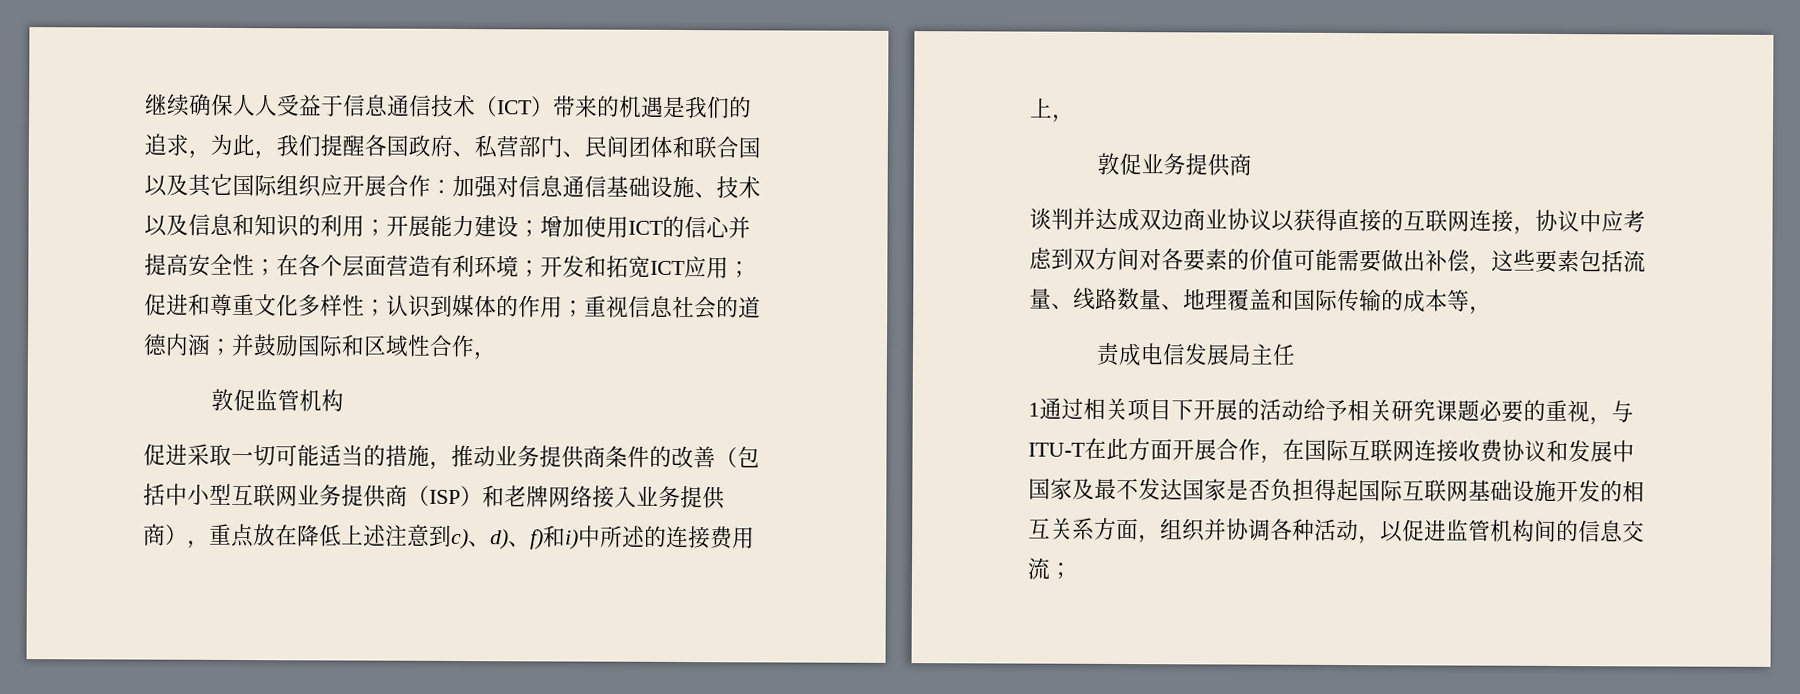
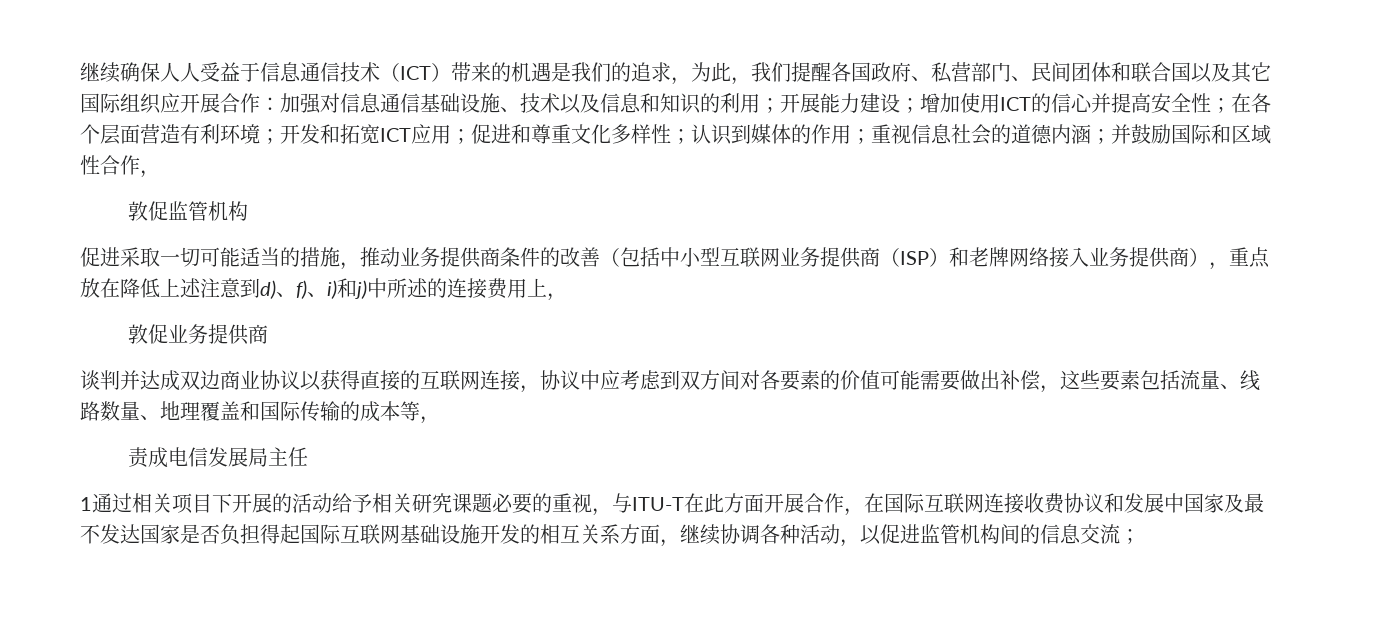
[451,528,491,550] c)、 -> (260, 288) none
[543,525,579,550] 和i) -> [307,278,367,299] 、i)和j)
[1160,518,1227,542] 组织并 -> [680,524,720,545] 继续

